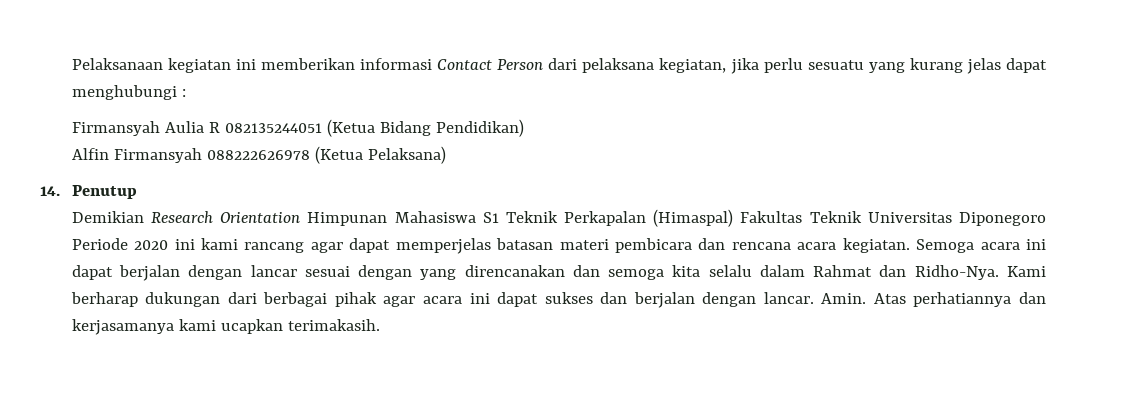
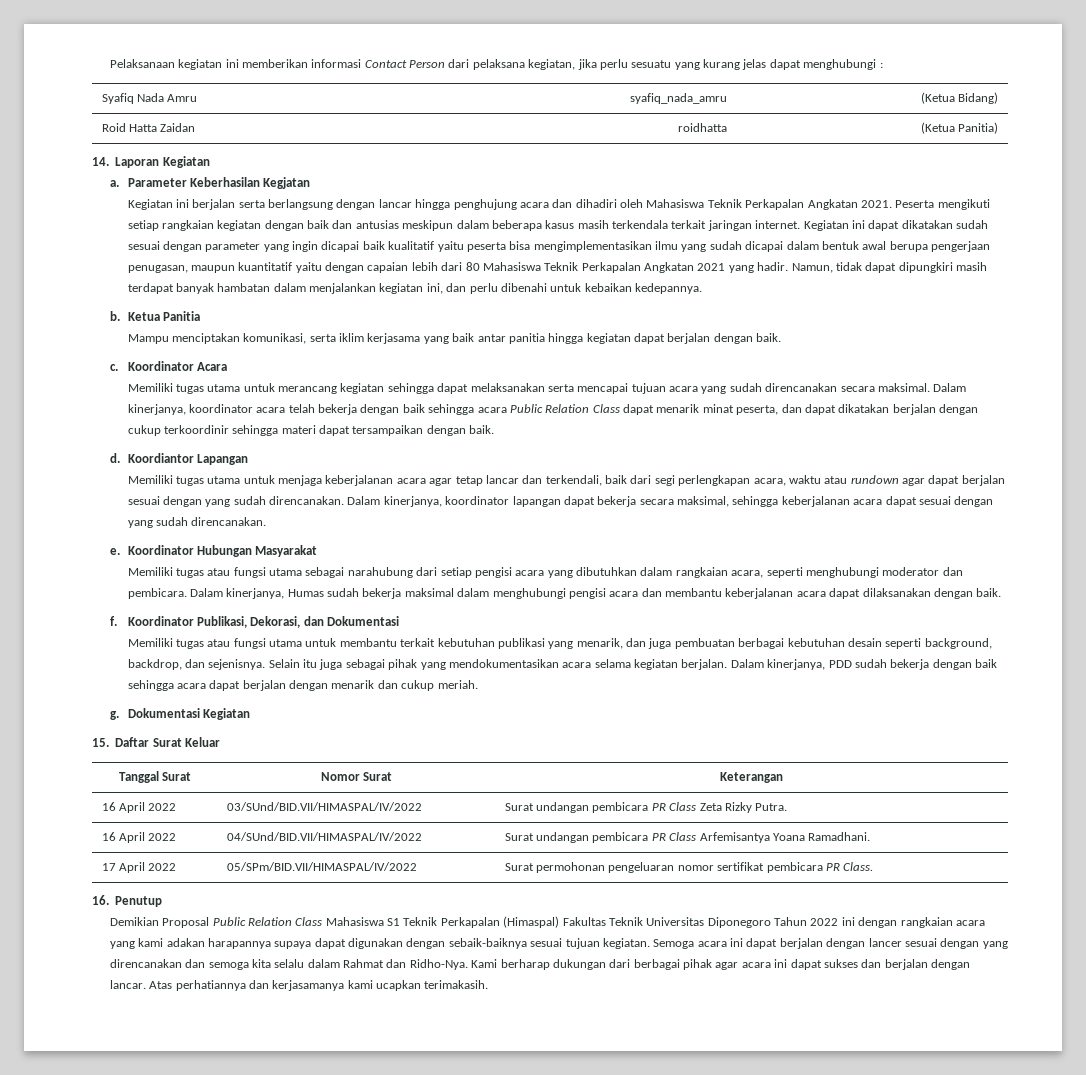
[71,119,524,137] [71,146,446,164] [40,185,137,199] [71,211,388,226] // Firmansyah Aulia R 082135244051 (Ketua Bidang Pendidikan) // Alfin Firmansyah 088222626978 (Ketua Pelaksana) // 14. Penutup // Demikian Research Orientation Himpunan -> [101,93,198,104] [630,93,728,104] [920,92,999,104] [101,123,196,132] [678,123,728,132] [920,122,999,134] [92,156,210,168] [109,177,311,189] [127,199,990,210] [127,220,989,231] [127,241,991,252] [127,262,988,273] [127,283,703,294] [109,311,200,321] [127,333,782,344] [109,361,227,371] [127,383,967,394] [127,404,979,415] [127,425,495,436] [109,453,248,465] [127,475,1005,486] [127,496,994,507] [127,517,267,528] [109,545,318,557] [127,567,963,578] [127,588,1002,599] [109,616,400,628] [127,638,992,649] [127,659,998,670] [127,680,478,691] [109,708,250,720] [92,737,220,747] [118,771,192,783] [320,772,393,781] [720,772,783,783] [101,802,177,813] [226,802,422,811] [504,802,788,813] [101,832,177,843] [226,832,422,841] [504,832,871,843] [101,862,177,873] [226,862,417,871] [504,862,874,873] [92,895,163,907] [109,917,323,928] // Syafiq Nada Amru | syafiq_nada_amru | (Ketua Bidang) // Roid Hatta Zaidan | roidhatta | (Ketua Panitia) // 14. Laporan Kegiatan // a. Parameter Keberhasilan Kegjatan // Kegiatan ini berjalan serta berlangsung dengan lancar hingga penghujung acara dan dihadiri oleh Mahasiswa Teknik Perkapalan Angkatan 2021. Peserta mengikuti setiap rangkaian kegiatan dengan baik dan antusias meskipun dalam beberapa kasus masih terkendala terkait jaringan internet. Kegiatan ini dapat dikatakan sudah sesuai dengan parameter yang ingin dicapai baik kualitatif yaitu peserta bisa mengimplementasikan ilmu yang sudah dicapai dalam bentuk awal berupa pengerjaan penugasan, maupun kuantitatif yaitu dengan capaian lebih dari 80 Mahasiswa Teknik Perkapalan Angkatan 2021 yang hadir. Namun, tidak dapat dipungkiri masih terdapat banyak hambatan dalam menjalankan kegiatan ini, dan perlu dibenahi untuk kebaikan kedepannya. // b. Ketua Panitia // Mampu menciptakan komunikasi, serta iklim kerjasama yang baik antar panitia hingga kegiatan dapat berjalan dengan baik. // c. Koordinator Acara // Memiliki tugas utama untuk merancang kegiatan sehingga dapat melaksanakan serta mencapai tujuan acara yang sudah direncanakan secara maksimal. Dalam kinerjanya, koordinator acara telah bekerja dengan baik sehingga acara Public Relation Class dapat menarik minat peserta, dan dapat dikatakan berjalan dengan cukup terkoordinir sehingga materi dapat tersampaikan dengan baik. // d. Koordiantor Lapangan // Memiliki tugas utama untuk menjaga keberjalanan acara agar tetap lancar dan terkendali, baik dari segi perlengkapan acara, waktu atau rundown agar dapat berjalan sesuai dengan yang sudah direncanakan. Dalam kinerjanya, koordinator lapangan dapat bekerja secara maksimal, sehingga keberjalanan acara dapat sesuai dengan yang sudah direncanakan. // e. Koordinator Hubungan Masyarakat // Memiliki tugas atau fungsi utama sebagai narahubung dari setiap pengisi acara yang dibutuhkan dalam rangkaian acara, seperti menghubungi moderator dan pembicara. Dalam kinerjanya, Humas sudah bekerja maksimal dalam menghubungi pengisi acara dan membantu keberjalanan acara dapat dilaksanakan dengan baik. // f. Koordinator Publikasi, Dekorasi, dan Dokumentasi // Memiliki tugas atau fungsi utama untuk membantu terkait kebutuhan publikasi yang menarik, dan juga pembuatan berbagai kebutuhan desain seperti background, backdrop, dan sejenisnya. Selain itu juga sebagai pihak yang mendokumentasikan acara selama kegiatan berjalan. Dalam kinerjanya, PDD sudah bekerja dengan baik sehingga acara dapat berjalan dengan menarik dan cukup meriah. // g. Dokumentasi Kegiatan // 15. Daftar Surat Keluar // Tanggal Surat | Nomor Surat | Keterangan // 16 April 2022 | 03/SUnd/BID.VII/HIMASPAL/IV/2022 | Surat undangan pembicara PR Class Zeta Rizky Putra. // 16 April 2022 | 04/SUnd/BID.VII/HIMASPAL/IV/2022 | Surat undangan pembicara PR Class Arfemisantya Yoana Ramadhani. // 17 April 2022 | 05/SPm/BID.VII/HIMASPAL/IV/2022 | Surat permohonan pengeluaran nomor sertifikat pembicara PR Class. // 16. Penutup // Demikian Proposal Public Relation Class
[71,238,837,254] Periode 2020 ini kami rancang agar dapat memperjelas batasan materi pembicara dan rencana acara -> [774,917,985,928] [109,938,600,949] Tahun 2022 ini dengan rangkaian acara yang kami adakan harapannya supaya dapat digunakan dengan sebaik-baiknya sesuai tujuan
[250,265,297,277] lancar -> [868,938,902,947] lancer
[821,293,867,304] Amin. -> (146, 984) none

